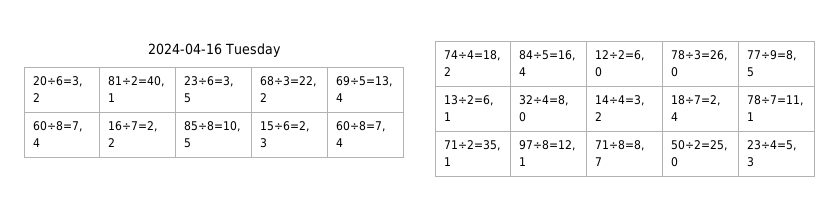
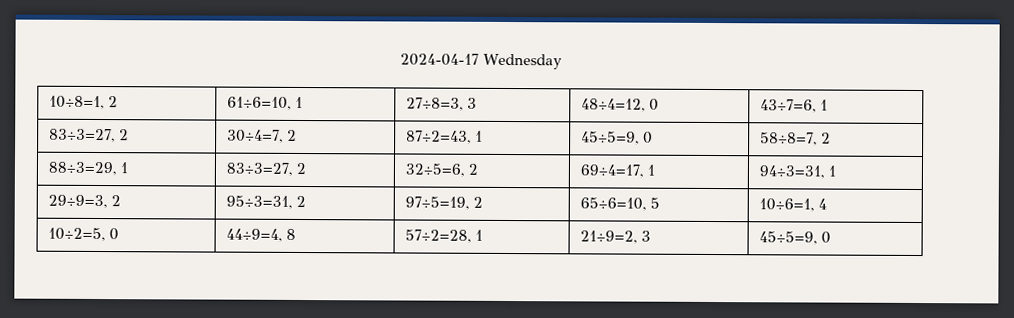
[148,43,282,57] [33,76,83,87] [33,93,41,102] [108,76,165,87] [108,93,116,102] [184,76,234,87] [184,93,192,103] [260,76,317,87] [260,93,268,102] [336,76,393,87] [336,93,344,102] [33,121,83,132] [33,138,41,147] [108,121,158,132] [108,138,116,147] [184,121,241,132] [184,138,192,148] [260,121,310,132] [260,138,268,148] [336,121,386,132] [336,138,344,147] [444,50,501,61] [444,67,452,76] [519,50,576,61] [519,67,527,76] [595,50,645,61] [595,67,603,77] [671,50,728,61] [671,67,679,77] [747,50,797,61] [747,67,755,77] [444,95,494,106] [444,112,452,121] [519,95,569,106] [519,112,527,122] [595,95,645,106] [595,112,603,121] [671,95,721,106] [671,112,679,121] [747,95,804,106] [747,112,755,121] [444,140,501,151] [444,157,452,166] [519,140,576,151] [519,157,527,166] [595,140,645,151] [595,157,603,166] [671,140,728,151] [671,157,679,167] [747,140,797,151] [747,157,755,167] 2024-04-16 Tuesday // 20÷6=3, 2 | 81÷2=40, 1 | 23÷6=3, 5 | 68÷3=22, 2 | 69÷5=13, 4 // 60÷8=7, 4 | 16÷7=2, 2 | 85÷8=10, 5 | 15÷6=2, 3 | 60÷8=7, 4 // 74÷4=18, 2 | 84÷5=16, 4 | 12÷2=6, 0 | 78÷3=26, 0 | 77÷9=8, 5 // 13÷2=6, 1 | 32÷4=8, 0 | 14÷4=3, 2 | 18÷7=2, 4 | 78÷7=11, 1 // 71÷2=35, 1 | 97÷8=12, 1 | 71÷8=8, 7 | 50÷2=25, 0 | 23÷4=5, 3 -> [399,53,562,70] [48,95,118,110] [226,96,303,110] [405,97,477,111] [580,98,659,112] [759,99,828,113] [48,128,129,143] [226,129,297,143] [405,130,483,144] [580,131,653,145] [759,132,831,146] [47,161,128,176] [225,162,306,176] [404,163,478,177] [579,164,655,178] [758,165,836,179] [47,194,121,209] [225,195,306,209] [404,196,483,210] [579,197,660,211] [758,198,827,212] [47,227,119,242] [225,228,296,242] [404,229,483,243] [579,230,651,244] [758,231,831,245] 2024-04-17 Wednesday // 10÷8=1, 2 | 61÷6=10, 1 | 27÷8=3, 3 | 48÷4=12, 0 | 43÷7=6, 1 // 83÷3=27, 2 | 30÷4=7, 2 | 87÷2=43, 1 | 45÷5=9, 0 | 58÷8=7, 2 // 88÷3=29, 1 | 83÷3=27, 2 | 32÷5=6, 2 | 69÷4=17, 1 | 94÷3=31, 1 // 29÷9=3, 2 | 95÷3=31, 2 | 97÷5=19, 2 | 65÷6=10, 5 | 10÷6=1, 4 // 10÷2=5, 0 | 44÷9=4, 8 | 57÷2=28, 1 | 21÷9=2, 3 | 45÷5=9, 0

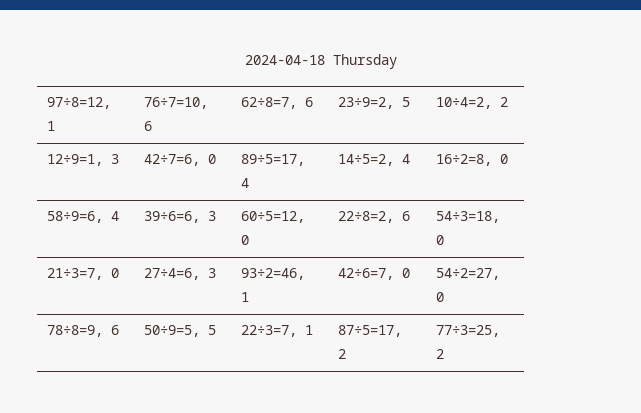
[399,53,562,70] [48,95,118,110] [226,96,303,110] [405,97,477,111] [580,98,659,112] [759,99,828,113] [48,128,129,143] [226,129,297,143] [405,130,483,144] [580,131,653,145] [759,132,831,146] [47,161,128,176] [225,162,306,176] [404,163,478,177] [579,164,655,178] [758,165,836,179] [47,194,121,209] [225,195,306,209] [404,196,483,210] [579,197,660,211] [758,198,827,212] [47,227,119,242] [225,228,296,242] [404,229,483,243] [579,230,651,244] [758,231,831,245] 2024-04-17 Wednesday // 10÷8=1, 2 | 61÷6=10, 1 | 27÷8=3, 3 | 48÷4=12, 0 | 43÷7=6, 1 // 83÷3=27, 2 | 30÷4=7, 2 | 87÷2=43, 1 | 45÷5=9, 0 | 58÷8=7, 2 // 88÷3=29, 1 | 83÷3=27, 2 | 32÷5=6, 2 | 69÷4=17, 1 | 94÷3=31, 1 // 29÷9=3, 2 | 95÷3=31, 2 | 97÷5=19, 2 | 65÷6=10, 5 | 10÷6=1, 4 // 10÷2=5, 0 | 44÷9=4, 8 | 57÷2=28, 1 | 21÷9=2, 3 | 45÷5=9, 0 -> [244,54,397,69] [46,97,111,109] [46,121,55,131] [143,97,208,109] [143,121,152,131] [240,97,313,109] [337,97,410,109] [435,97,508,109] [46,154,119,166] [143,154,216,166] [240,154,305,166] [240,178,249,188] [337,154,410,166] [435,154,508,166] [46,211,119,223] [143,211,216,223] [240,211,305,223] [240,235,249,245] [337,211,410,223] [435,211,500,223] [435,235,444,245] [46,268,119,280] [143,268,216,280] [240,268,305,280] [240,292,249,302] [337,268,410,280] [435,268,500,280] [435,292,444,302] [46,325,119,337] [143,325,216,337] [240,325,313,337] [337,325,402,337] [337,349,346,359] [435,325,500,337] [435,349,444,359] 2024-04-18 Thursday // 97÷8=12, 1 | 76÷7=10, 6 | 62÷8=7, 6 | 23÷9=2, 5 | 10÷4=2, 2 // 12÷9=1, 3 | 42÷7=6, 0 | 89÷5=17, 4 | 14÷5=2, 4 | 16÷2=8, 0 // 58÷9=6, 4 | 39÷6=6, 3 | 60÷5=12, 0 | 22÷8=2, 6 | 54÷3=18, 0 // 21÷3=7, 0 | 27÷4=6, 3 | 93÷2=46, 1 | 42÷6=7, 0 | 54÷2=27, 0 // 78÷8=9, 6 | 50÷9=5, 5 | 22÷3=7, 1 | 87÷5=17, 2 | 77÷3=25, 2

